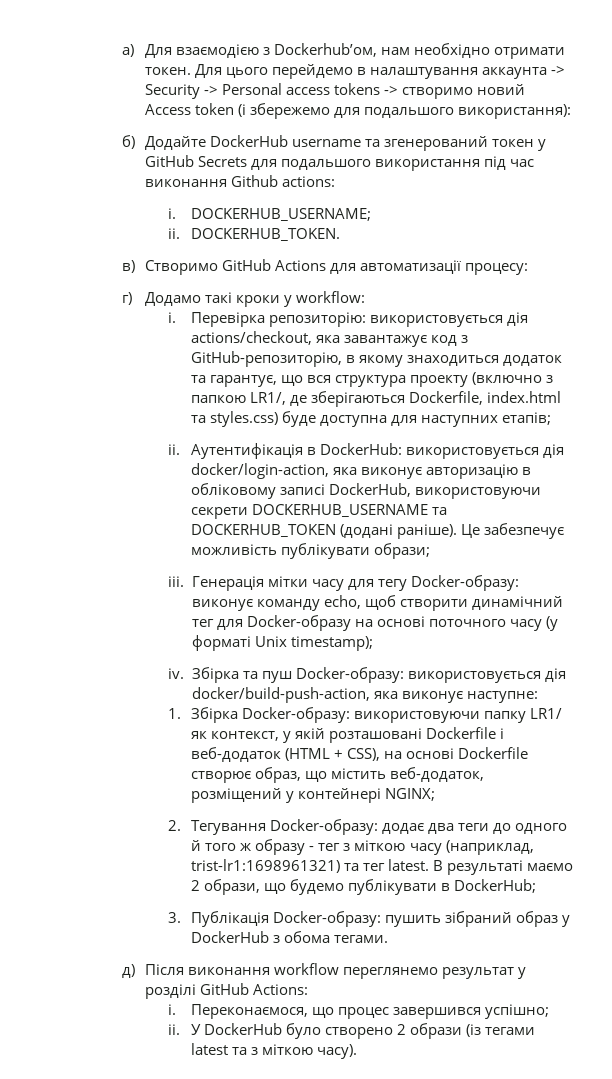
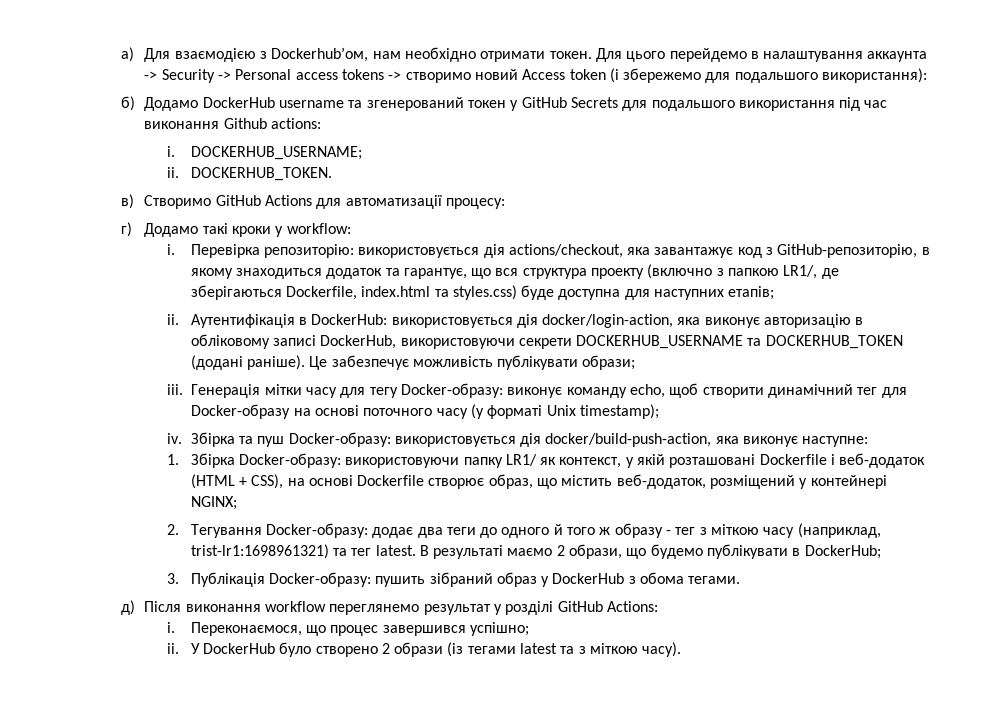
[145,136,207,150] Додайте -> [144,97,199,111] Додамо

